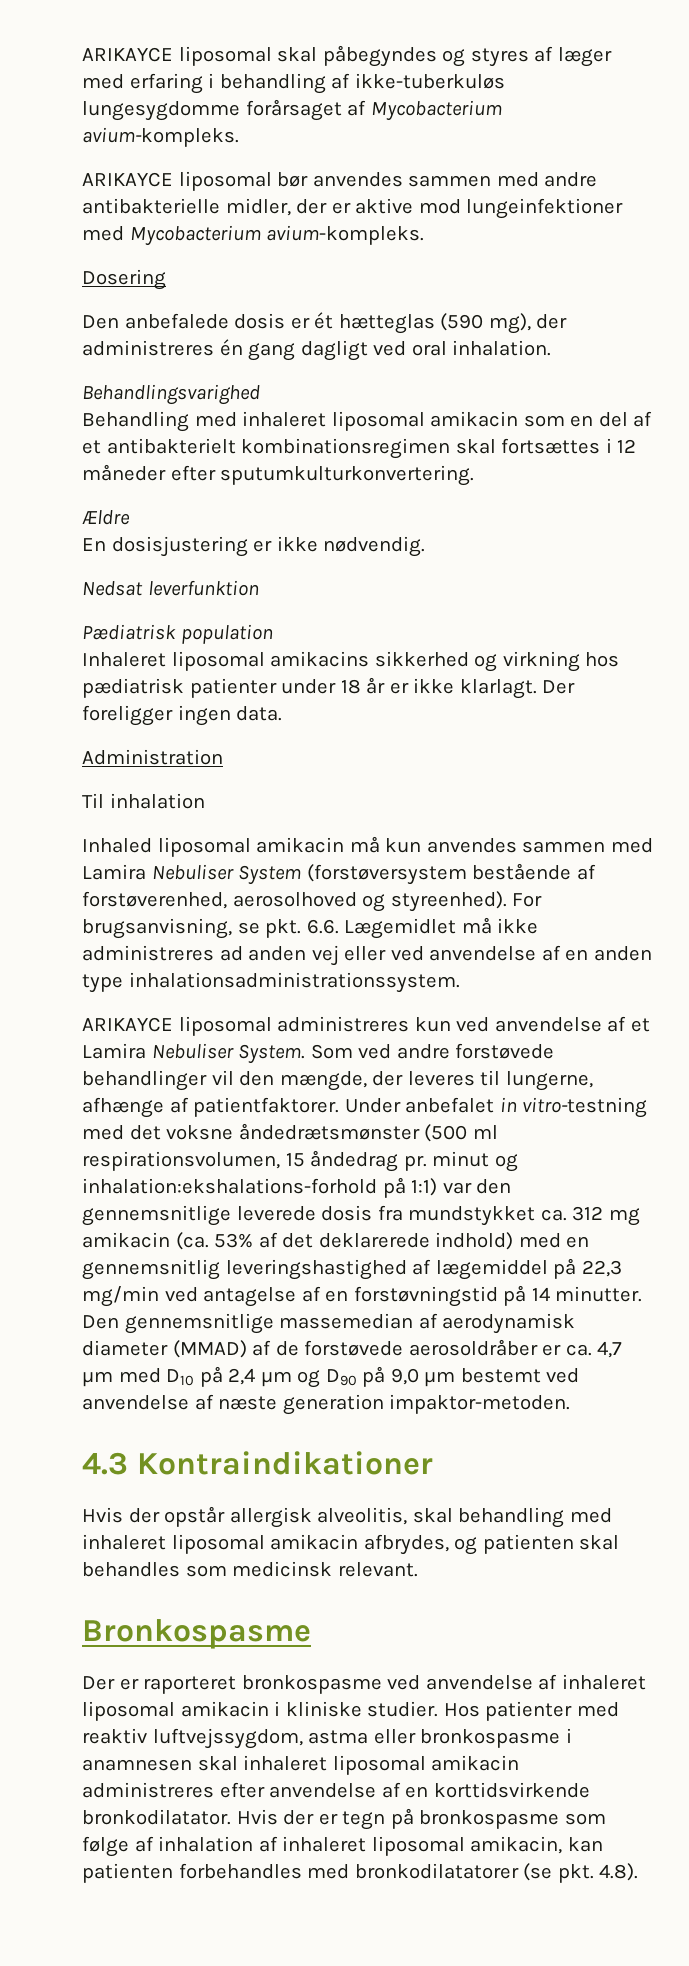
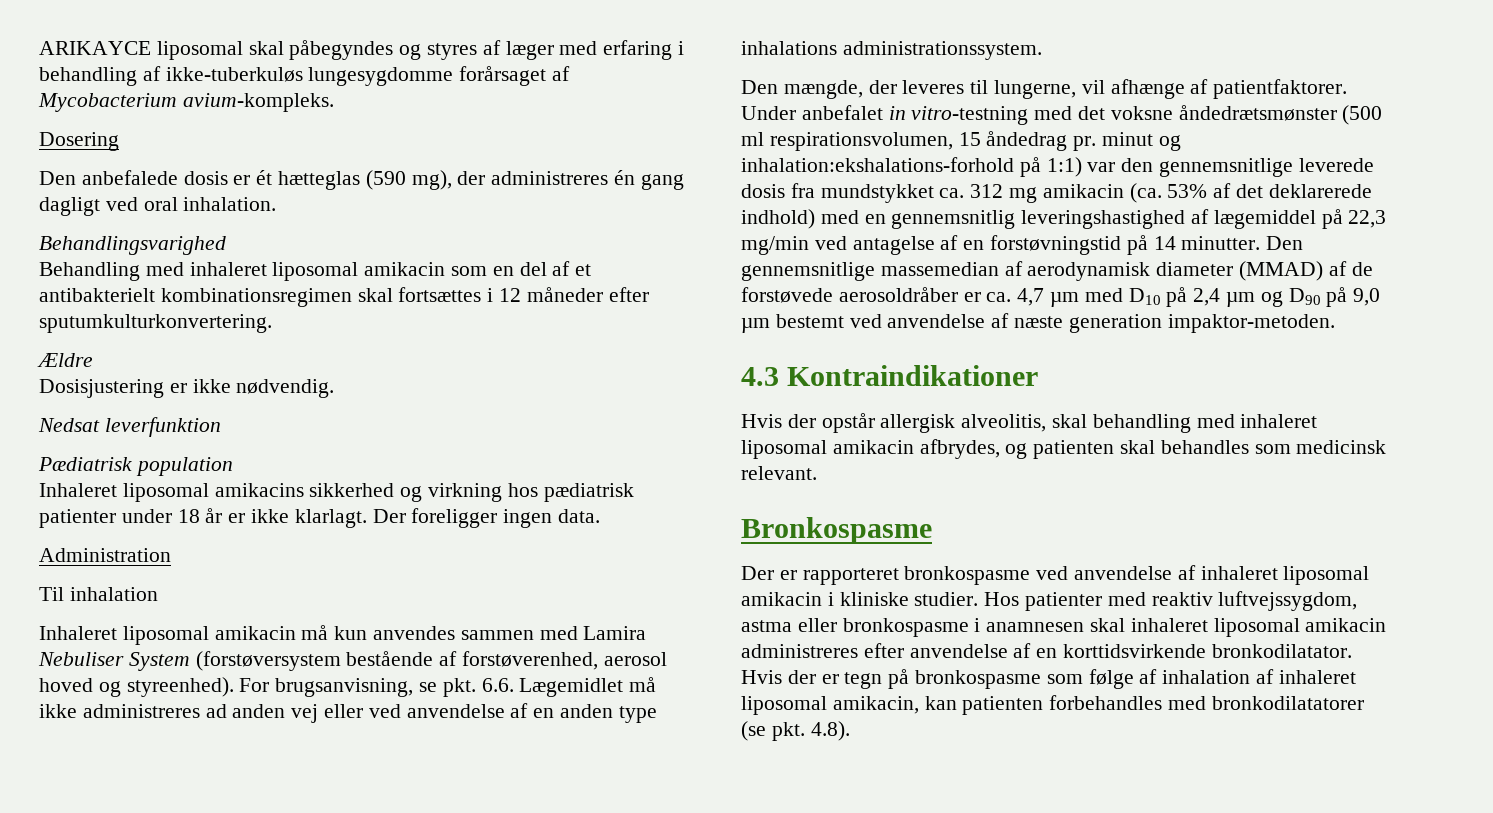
[82,171,598,191] [82,198,624,219] [82,225,425,246] // ARIKAYCE liposomal bør anvendes sammen med andre antibakterielle midler, der er aktive mod lungeinfektioner med Mycobacterium avium-kompleks. -> (334, 102) none
[82,536,248,557] En dosisjustering -> [39,379,164,398] Dosisjustering
[82,838,152,853] Inhaled -> [39,626,117,640] Inhaleret
[232,892,357,907] aerosolhoved -> [603,652,667,666] [39,678,93,692] aerosol hoved
[128,972,460,993] [82,1016,650,1036] [82,1043,555,1064] [82,1070,275,1091] inhalationsadministrationssystem. // ARIKAYCE liposomal administreres kun ved anvendelse af et Lamira Nebuliser System. Som ved andre forstøvede behandlinger vil den -> [741,41,1042,60] [741,80,778,94] inhalations administrationssystem. // Den
(593, 1081) none -> [1081,80,1105,94] vil
[143,1676,237,1694] raporteret -> [802,568,899,585] rapporteret

